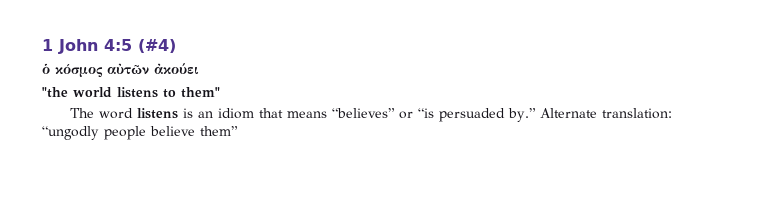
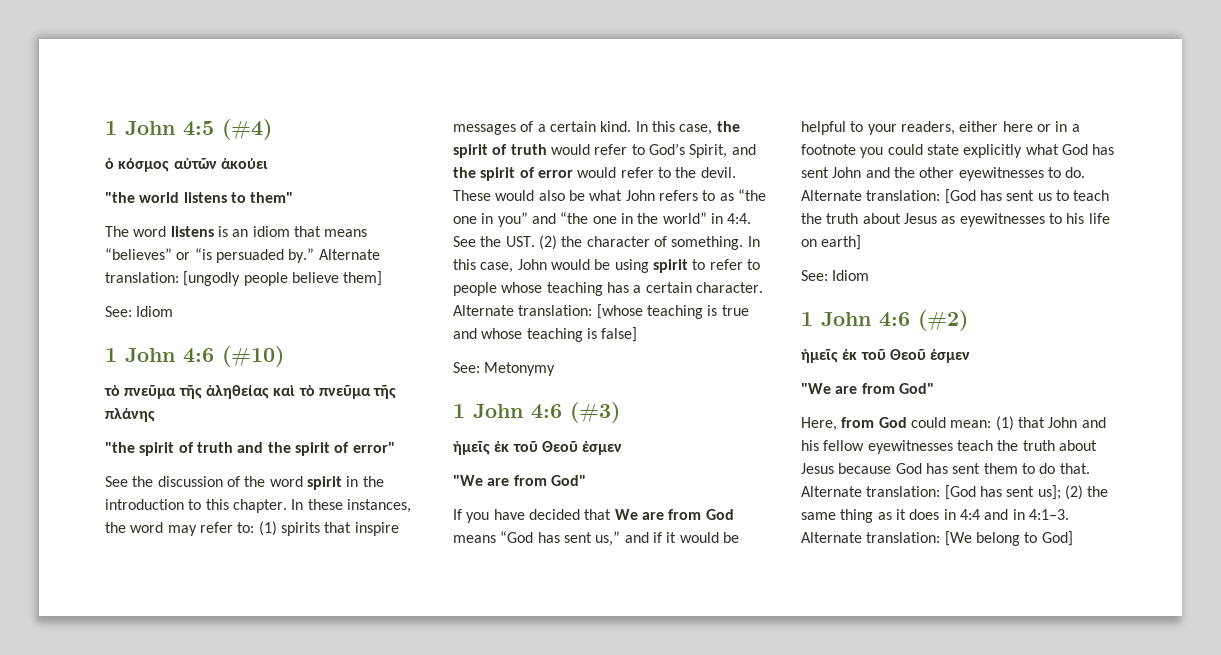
[42,126,99,140] “ungodly -> [183,271,241,286] [ungodly
[200,126,238,136] them” -> [343,271,383,286] [105,306,174,317] [105,346,284,367] [104,385,397,399] [105,408,155,422] [105,442,395,456] [105,476,384,490] [105,499,411,513] [105,521,399,536] [453,121,740,135] [453,143,756,158] [453,167,736,181] [453,189,766,201] [453,212,752,227] [453,235,760,250] [453,259,760,273] [453,282,763,296] [453,304,749,319] [453,327,638,342] [453,362,556,376] [453,402,620,423] [453,441,623,455] [453,475,586,486] [453,509,734,523] [453,531,739,546] [801,121,1080,135] [801,144,1115,158] [801,167,1086,181] [801,189,1110,204] [801,213,1110,227] [801,235,862,250] [801,270,870,281] [801,310,968,331] [801,349,971,363] [801,383,934,394] [801,416,1106,431] [801,440,1097,454] [801,463,1090,474] [801,485,1109,500] [801,509,1069,523] [801,531,1073,546] them] // See: Idiom // 1 John 4:6 (#10) // τὸ πνεῦμα τῆς ἀληθείας καὶ τὸ πνεῦμα τῆς πλάνης // "the spirit of truth and the spirit of error" // See the discussion of the word spirit in the introduction to this chapter. In these instances, the word may refer to: (1) spirits that inspire messages of a certain kind. In this case, the spirit of truth would refer to God’s Spirit, and the spirit of error would refer to the devil. These would also be what John refers to as “the one in you” and “the one in the world” in 4:4. See the UST. (2) the character of something. In this case, John would be using spirit to refer to people whose teaching has a certain character. Alternate translation: [whose teaching is true and whose teaching is false] // See: Metonymy // 1 John 4:6 (#3) // ἡμεῖς ἐκ τοῦ Θεοῦ ἐσμεν // "We are from God" // If you have decided that We are from God means “God has sent us,” and if it would be helpful to your readers, either here or in a footnote you could state explicitly what God has sent John and the other eyewitnesses to do. Alternate translation: [God has sent us to teach the truth about Jesus as eyewitnesses to his life on earth] // See: Idiom // 1 John 4:6 (#2) // ἡμεῖς ἐκ τοῦ Θεοῦ ἐσμεν // "We are from God" // Here, from God could mean: (1) that John and his fellow eyewitnesses teach the truth about Jesus because God has sent them to do that. Alternate translation: [God has sent us]; (2) the same thing as it does in 4:4 and in 4:1–3. Alternate translation: [We belong to God]

